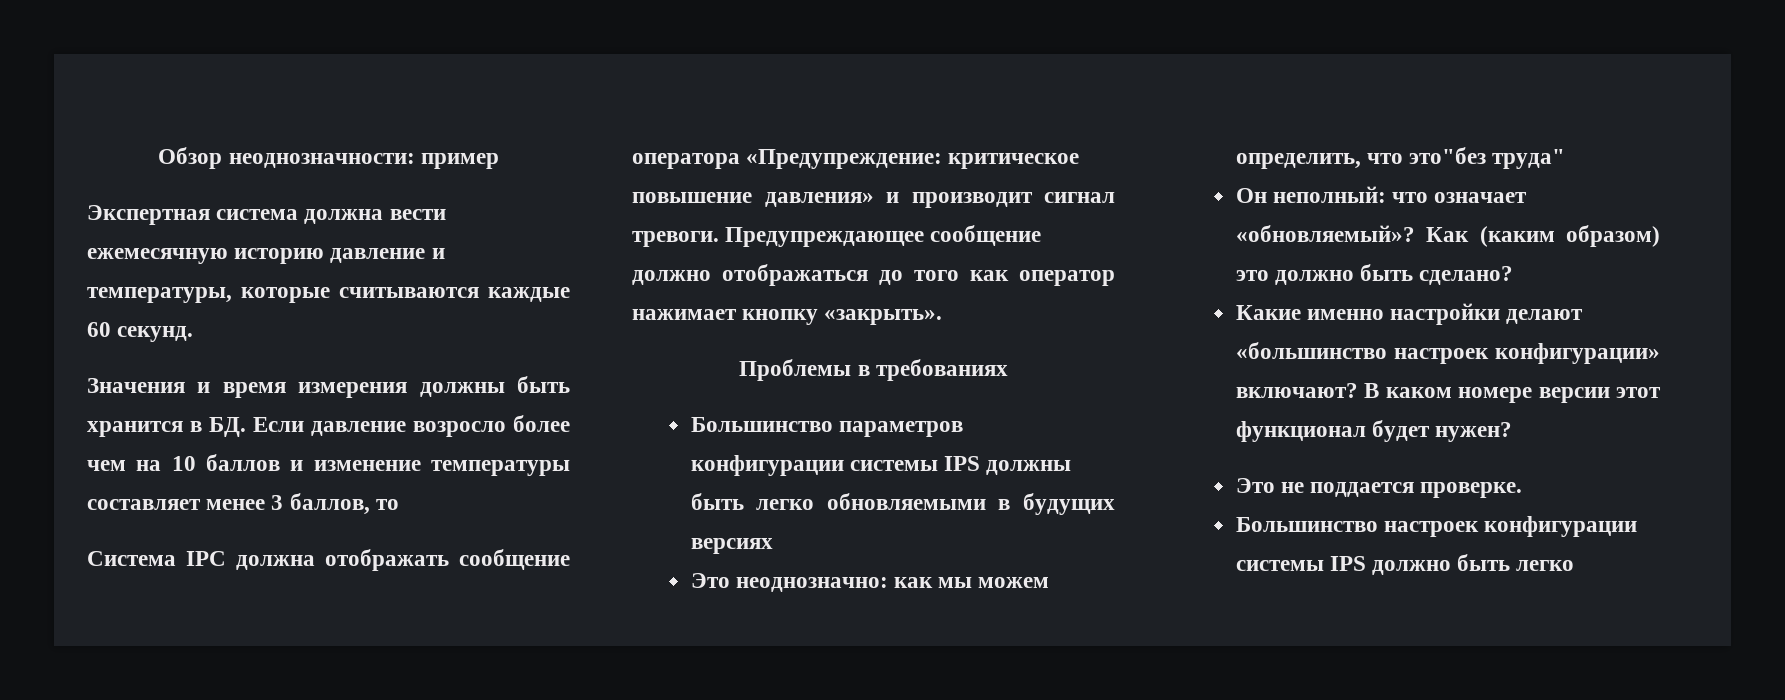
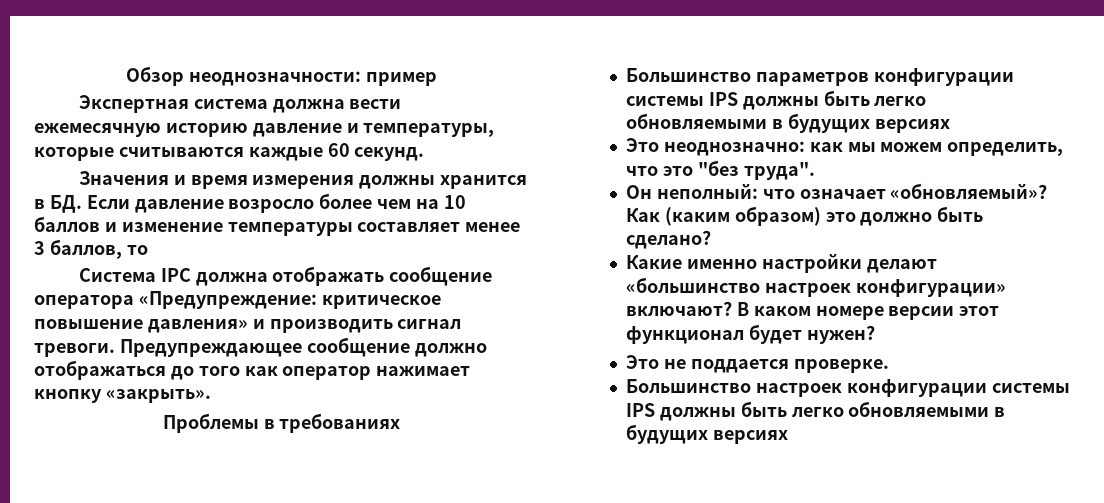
[517,376,570,393] быть -> (436, 182) none
[911,192,1033,208] производит -> [269,319,393,333] производить
[1409,147,1566,169] это"без труда" -> [662,160,815,180] это "без труда".
[1372,554,1575,575] должно быть легко -> [659,401,1006,421] [625,424,788,444] должны быть легко обновляемыми в будущих версиях

